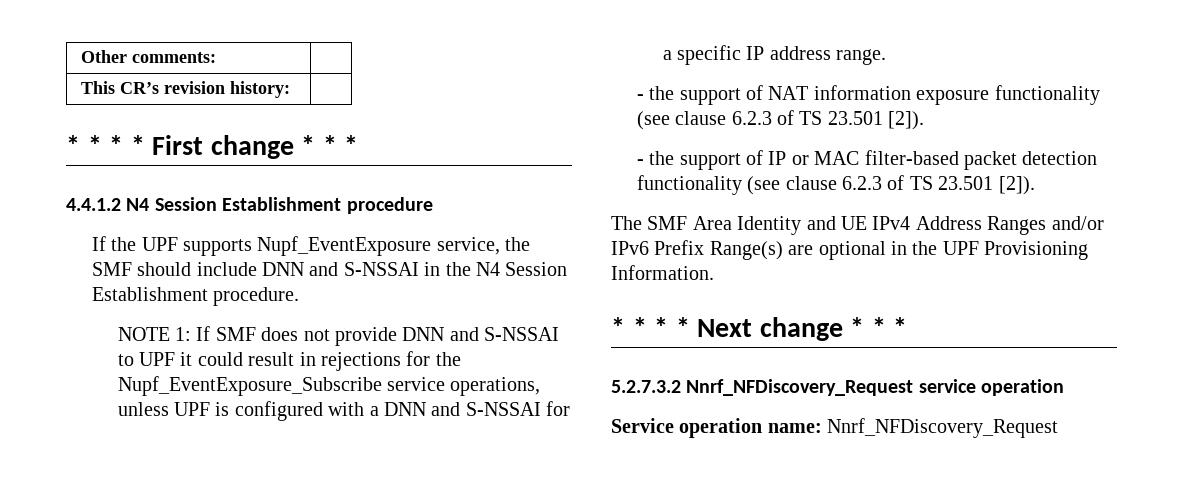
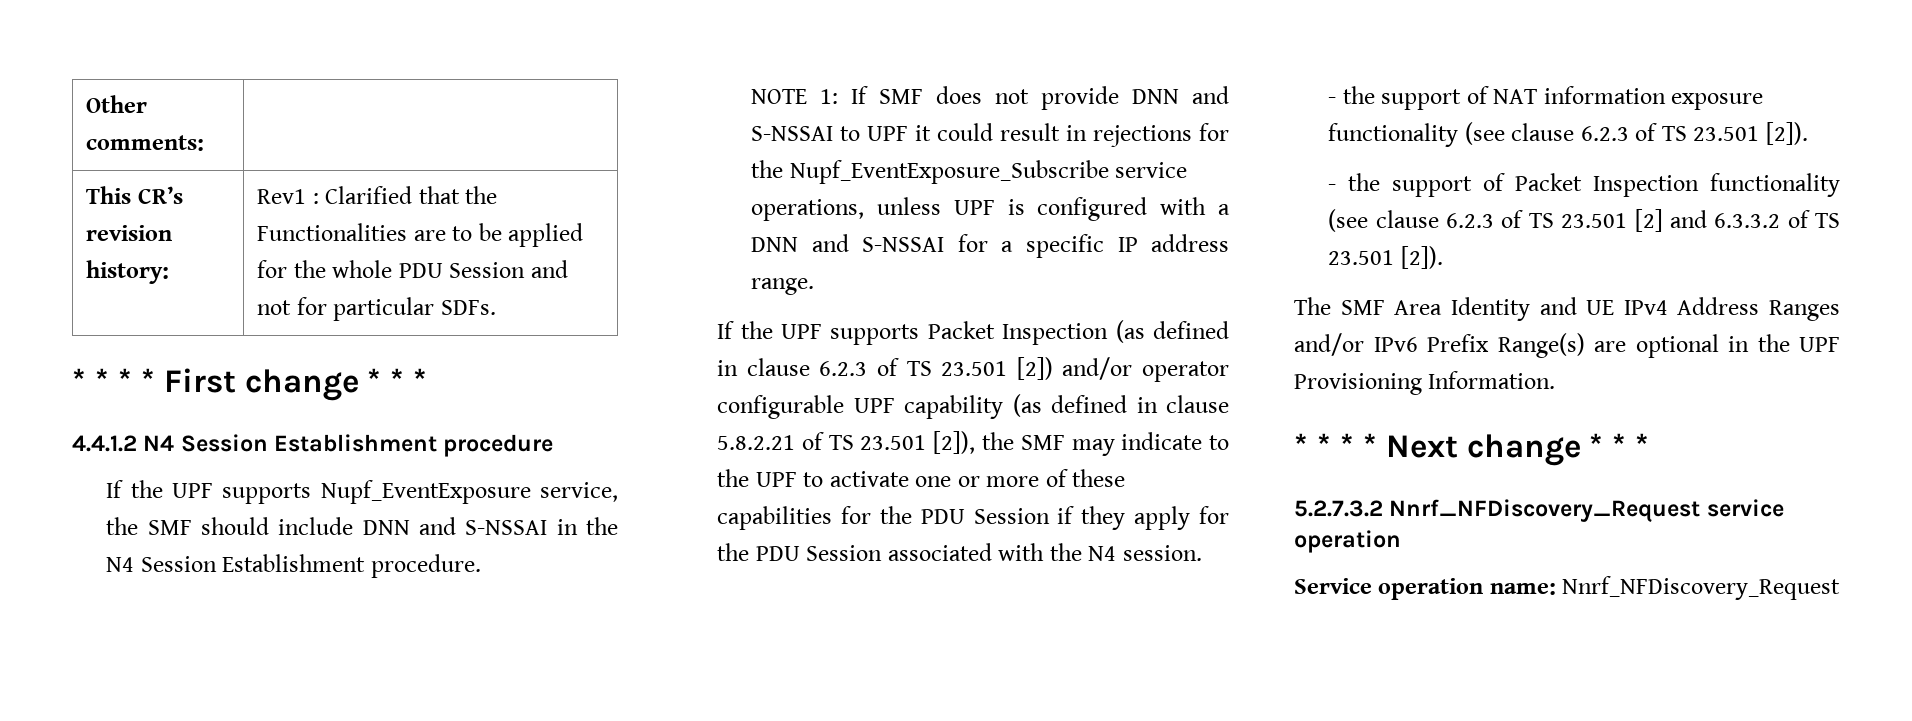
(291, 89) none -> [257,186,498,204] [257,223,584,247] [257,260,568,278] [257,297,496,321] Rev1 : Clarified that the Functionalities are to be applied for the whole PDU Session and not for particular SDFs.
(887, 57) none -> [717,320,1229,345] [717,357,1229,382] [717,394,1229,419] [717,431,1229,456] [717,469,1126,487] [717,506,1229,530] [717,543,1202,561] // If the UPF supports Packet Inspection (as defined in clause 6.2.3 of TS 23.501 [2]) and/or operator configurable UPF capability (as defined in clause 5.8.2.21 of TS 23.501 [2]), the SMF may indicate to the UPF to activate one or more of these capabilities for the PDU Session if they apply for the PDU Session associated with the N4 session.
[768,150,1098,170] [636,175,994,195] IP or MAC filter-based packet detection functionality (see clause 6.2.3 of TS 23.501 -> [1515,173,1840,197] [1328,209,1840,232] [1328,250,1395,265] Packet Inspection functionality (see clause 6.2.3 of TS 23.501 [2] and 6.3.3.2 of TS 23.501

